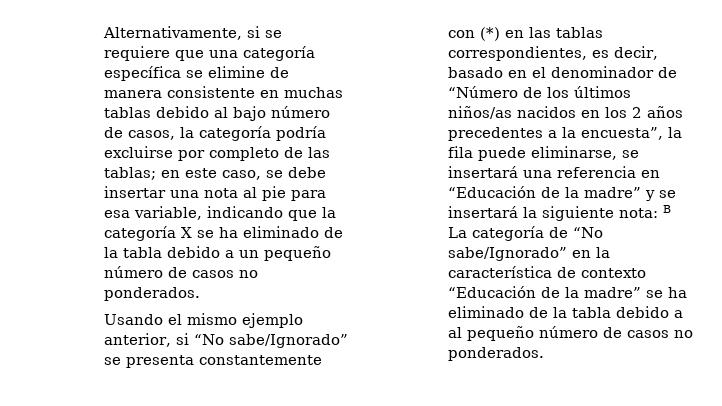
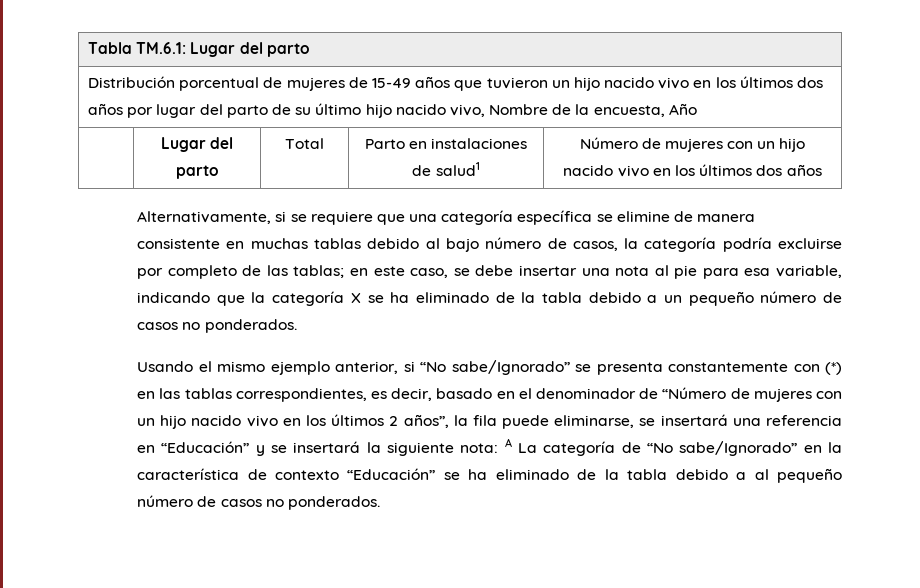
(102, 33) none -> [88,42,310,57] [88,76,824,91] [88,103,697,118] [160,137,234,152] [175,165,219,179] [285,138,324,149] [364,138,528,149] [412,162,480,176] [579,137,806,152] [563,164,822,177] Tabla TM.6.1: Lugar del parto // Distribución porcentual de mujeres de 15-49 años que tuvieron un hijo nacido vivo en los últimos dos años por lugar del parto de su último hijo nacido vivo, Nombre de la encuesta, Año // | Lugar del parto | Total | Parto en instalaciones de salud1 | Número de mujeres con un hijo nacido vivo en los últimos dos años //
[546,86,631,98] [447,106,683,119] [447,127,663,141] los últimos niños/as nacidos en los 2 años precedentes a la encuesta”, -> [753,388,842,402] [137,414,449,429] mujeres con un hijo nacido vivo en los últimos 2 años”,
[447,186,641,198] “Educación de la madre” -> [161,441,250,453] “Educación”
[662,205,671,213] B -> [504,438,512,447] A
[447,286,641,298] “Educación de la madre” -> [347,468,436,480] “Educación”

